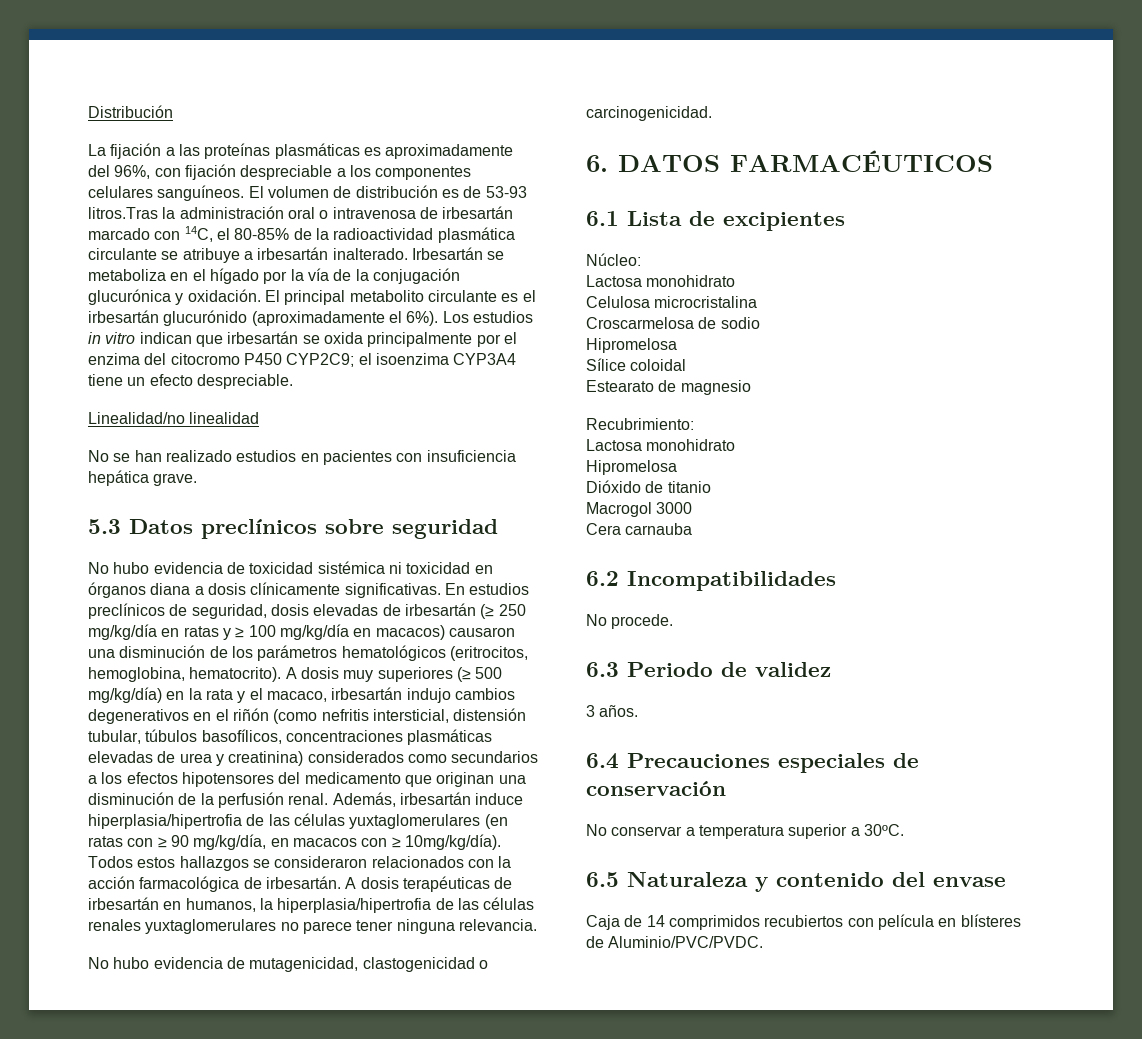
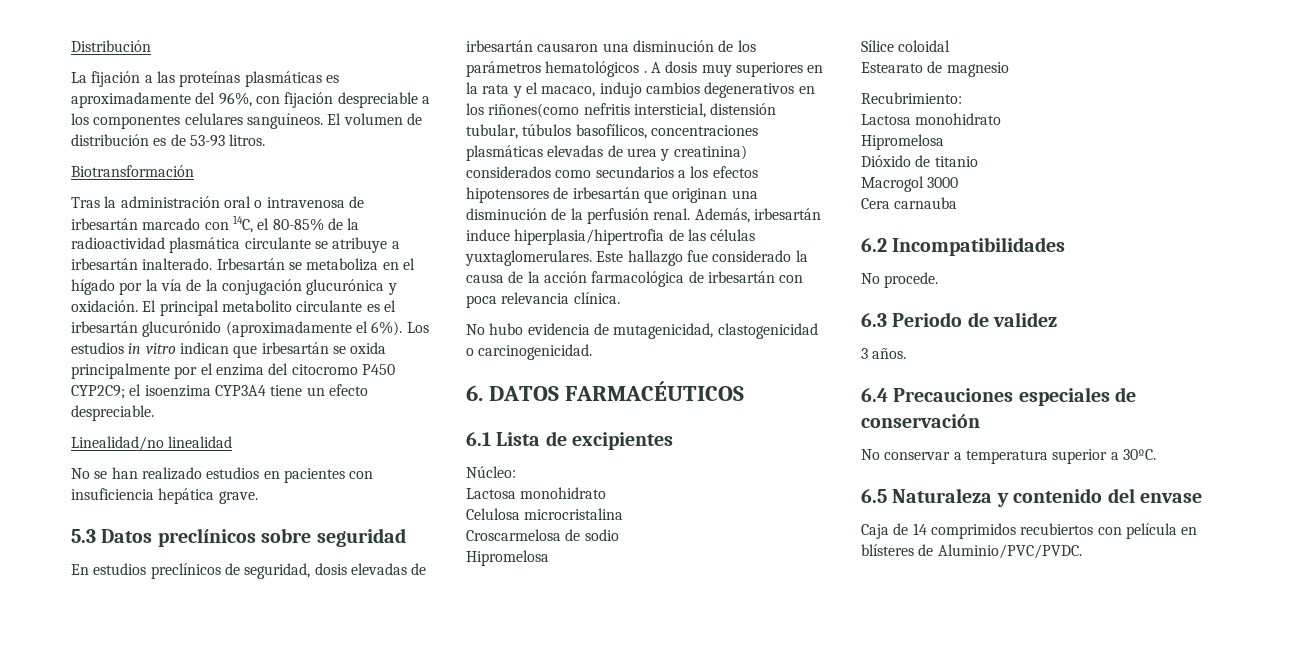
[88,207,158,219] litros.Tras -> [229,134,266,146] [71,165,194,177] [71,197,100,208] litros. // Biotransformación // Tras
[88,561,493,574] [88,582,441,598] No hubo evidencia de toxicidad sistémica ni toxicidad en órganos diana a dosis clínicamente significativas. -> (406, 537) none
[480,604,526,619] [88,624,445,640] (≥ 250 mg/kg/día en ratas y ≥ 100 mg/kg/día en macacos) -> (533, 46) none
[449,646,528,661] [88,667,282,682] (eritrocitos, hemoglobina, hematocrito). -> [643,71,647,73] .
[456,667,503,682] [88,687,162,703] (≥ 500 mg/kg/día) -> (803, 69) none
[331,687,403,700] irbesartán -> (596, 91) none
[215,708,318,724] el riñón (como -> [466,103,580,118] los riñones(como
[278,772,401,784] del medicamento -> [553,187,640,199] de irbesartán
[349,814,508,829] [88,834,501,850] [88,856,512,871] [88,876,513,892] [88,897,535,913] [88,919,537,934] yuxtaglomerulares (en ratas con ≥ 90 mg/kg/día, en macacos con ≥ 10mg/kg/día). Todos estos hallazgos se consideraron relacionados con la acción farmacológica de irbesartán. A dosis terapéuticas de irbesartán en humanos, la hiperplasia/hipertrofia de las células renales yuxtaglomerulares no parece tener ninguna relevancia. -> [465,250,808,266] [466,271,804,287] [466,292,620,308] yuxtaglomerulares. Este hallazgo fue considerado la causa de la acción farmacológica de irbesartán con poca relevancia clínica.

